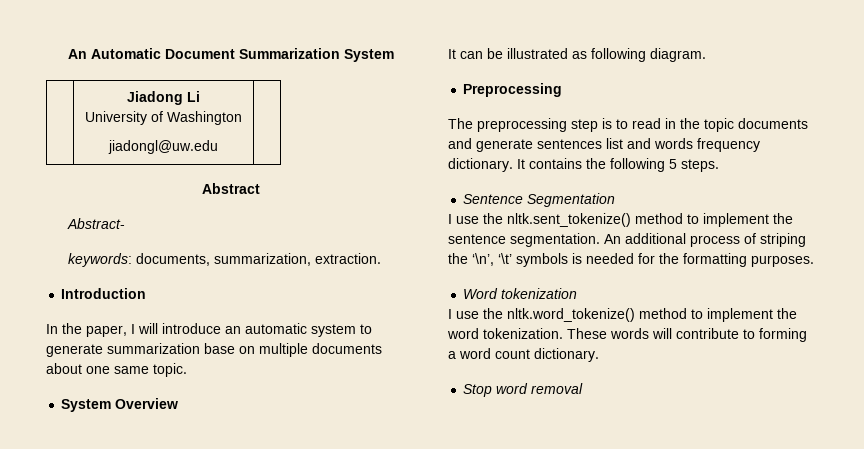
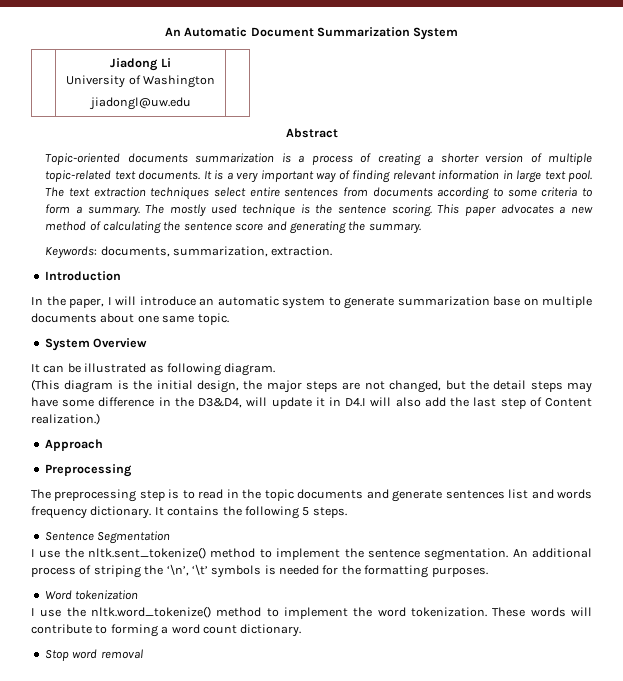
[67,218,126,229] [68,253,133,267] Abstract- // keywords: -> [45,153,593,166] [45,170,592,183] [45,187,594,200] [45,204,593,217] [45,221,421,234] [45,246,98,259] Topic-oriented documents summarization is a process of creating a shorter version of multiple topic-related text documents. It is a very important way of finding relevant information in large text pool. The text extraction techniques select entire sentences from documents according to some criteria to form a summary. The mostly used technique is the sentence scoring. This paper advocates a new method of calculating the sentence score and generating the summary. // Keywords:
(706, 55) none -> [31,379,592,393] [31,397,593,409] [31,413,100,425] [44,439,103,451] // (This diagram is the initial design, the major steps are not changed, but the detail steps may have some difference in the D3&D4, will update it in D4.I will also add the last step of Content realization.) // Approach

